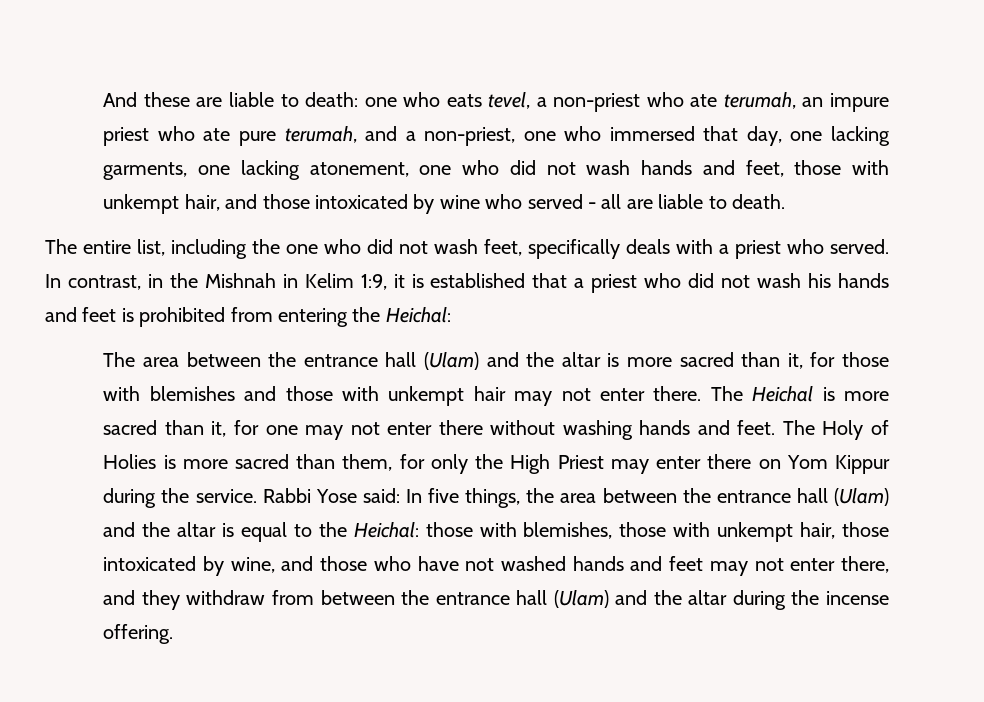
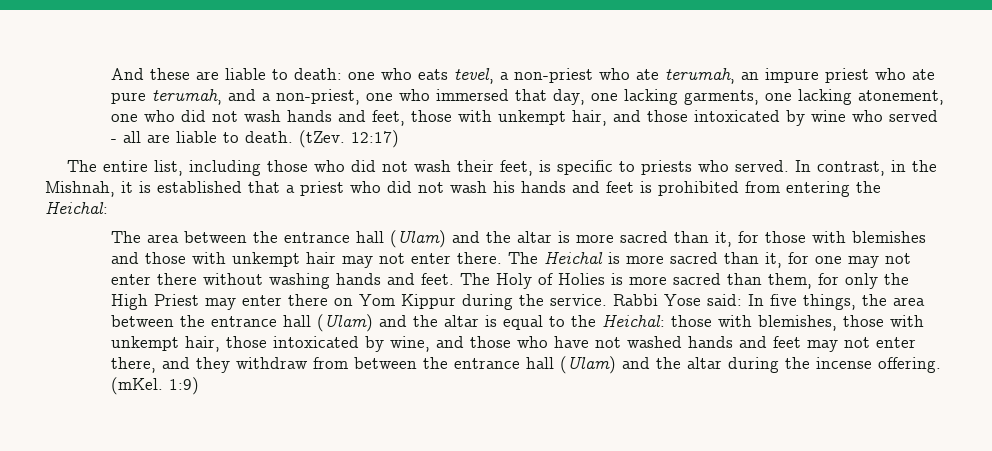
(785, 201) none -> [298,130,399,148] (tZev. 12:17)
[252,239,781,259] the one who did not wash feet, specifically deals with a priest -> [266,160,692,176] those who did not wash their feet, is specific to priests
[204,273,387,290] Mishnah in Kelim 1:9, -> [45,181,115,197] Mishnah,
(174, 634) none -> [110,377,199,395] (mKel. 1:9)

